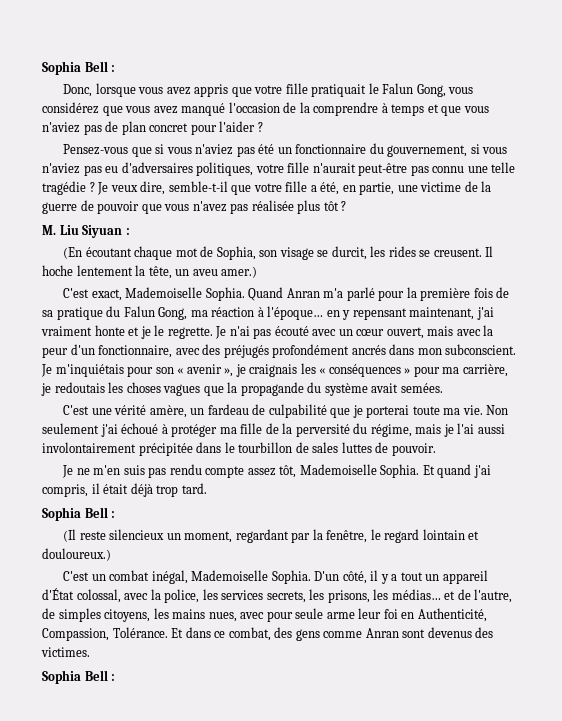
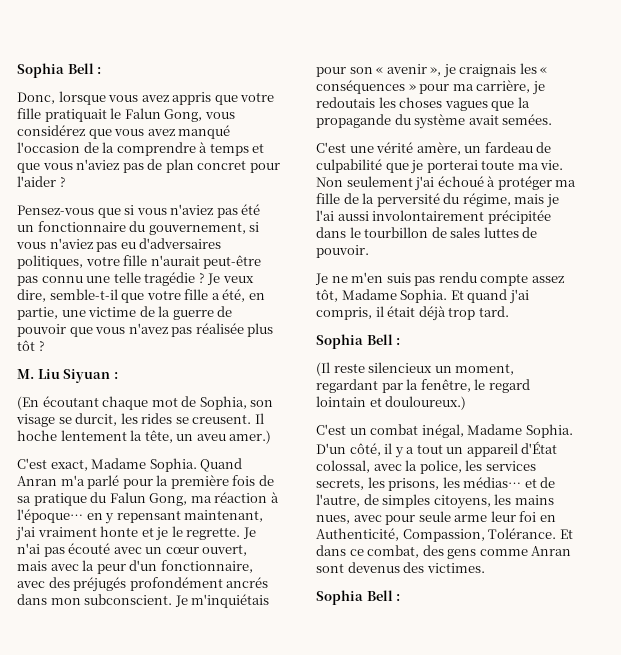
[125,287,203,298] Mademoiselle -> [91,458,147,469] Madame
[299,464,377,475] Mademoiselle -> [341,289,397,300] Madame
[191,570,269,581] Mademoiselle -> [467,424,523,435] Madame

